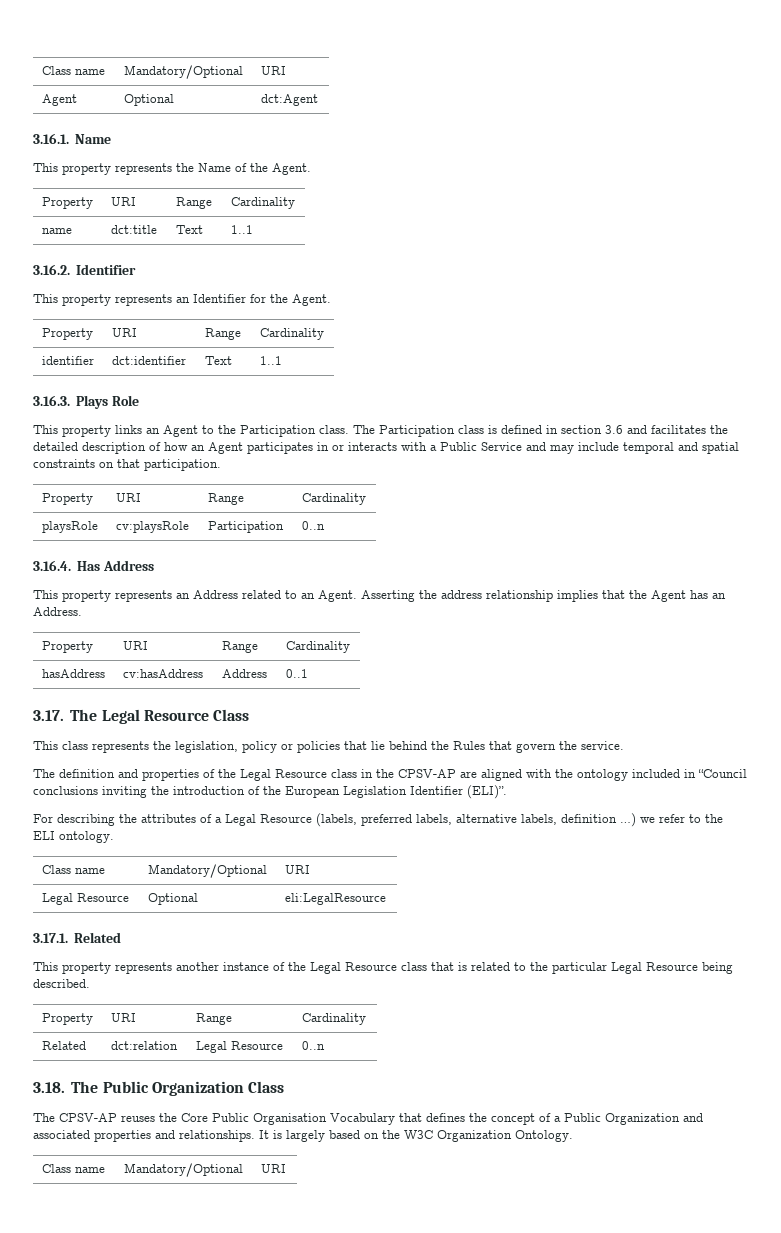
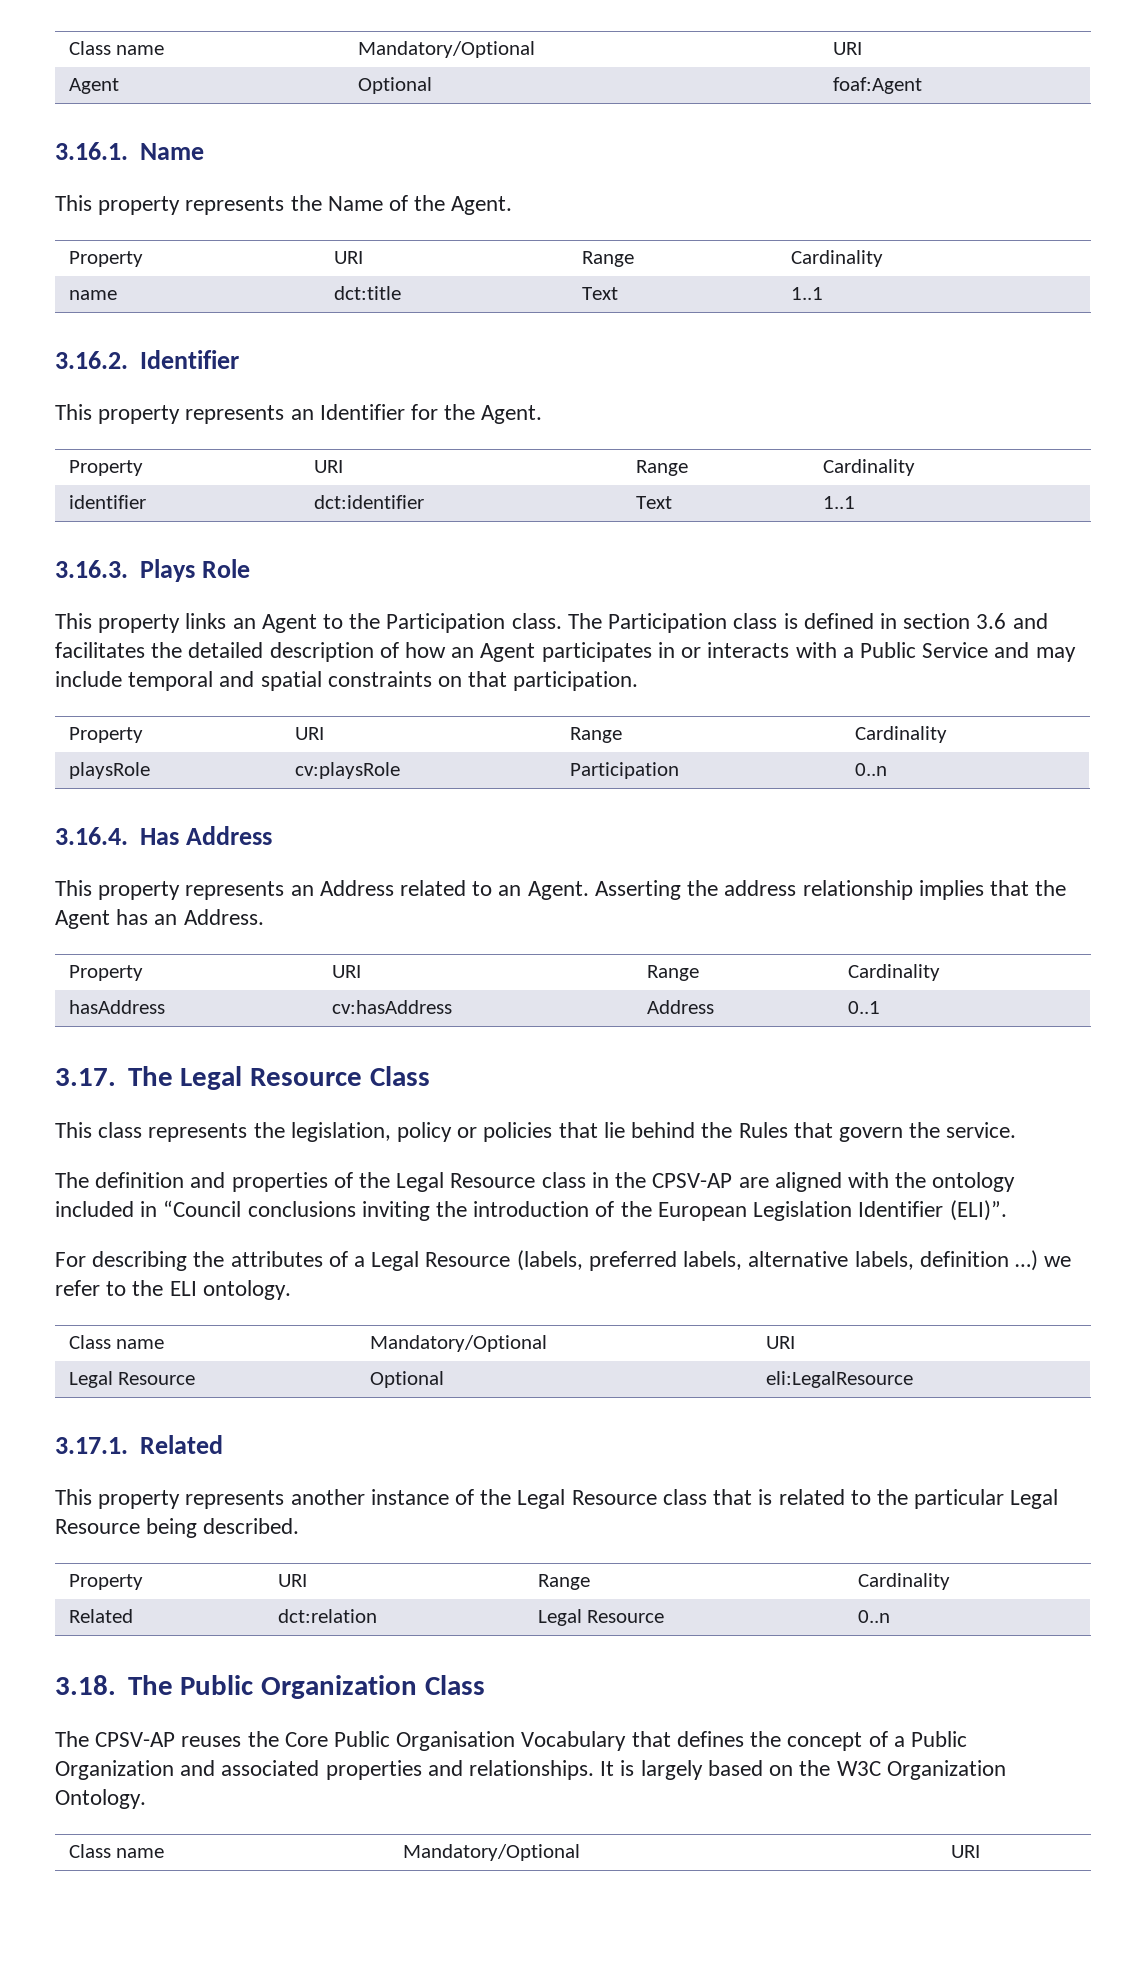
[260,94,318,106] dct:Agent -> [832,77,922,94] foaf:Agent

